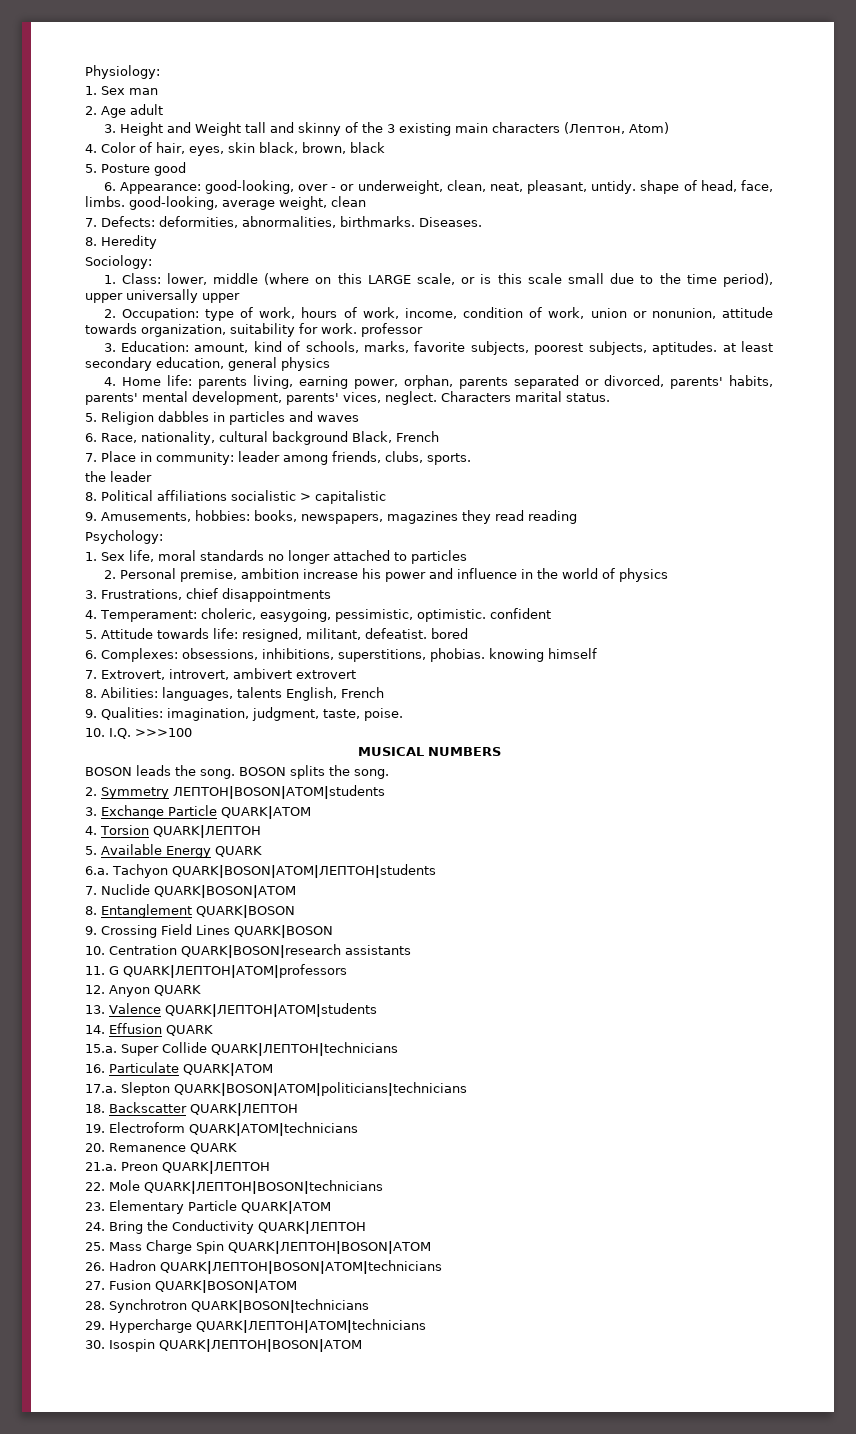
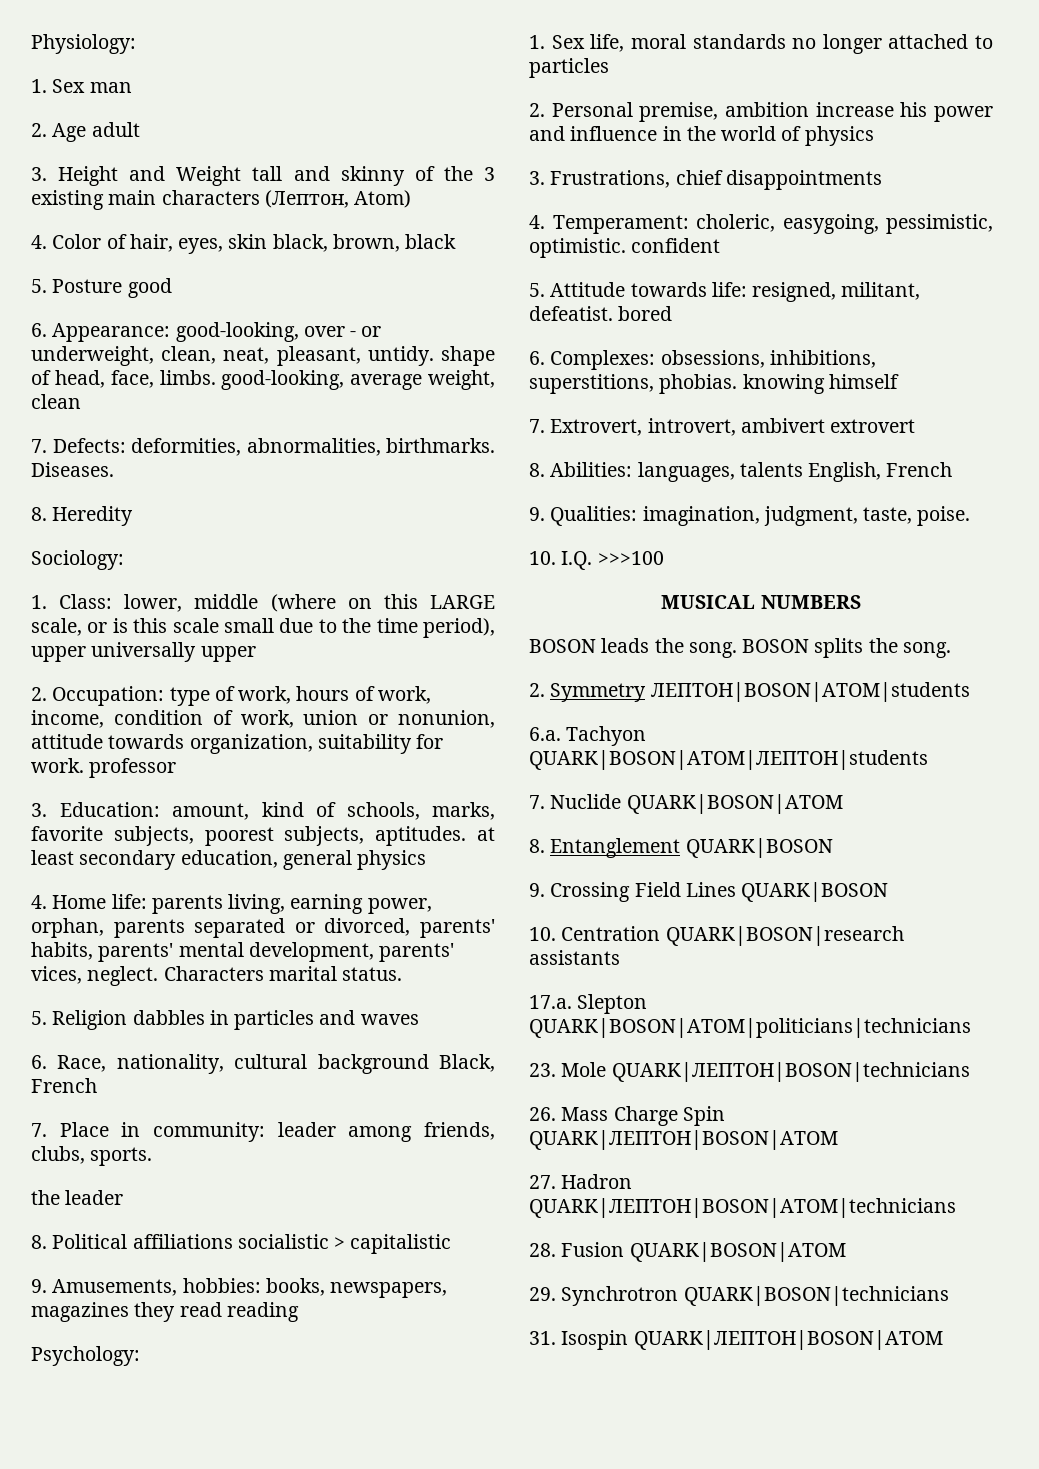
[85,805,311,819] [85,825,261,838] [85,844,262,858] // 3. Exchange Particle QUARK|ATOM // 4. Torsion QUARK|ЛЕПТОН // 5. Available Energy QUARK -> (970, 692) none
[85,964,347,978] [85,985,201,997] [85,1003,377,1017] [85,1023,213,1036] [85,1042,398,1056] [85,1062,273,1076] [85,1082,467,1096] [85,1102,298,1116] [85,1122,358,1136] [85,1143,237,1154] [85,1161,270,1174] [85,1180,383,1194] [85,1200,331,1214] [85,1220,366,1234] [85,1242,105,1251] 11. G QUARK|ЛЕПТОН|ATOM|professors // 12. Anyon QUARK // 13. Valence QUARK|ЛЕПТОН|ATOM|students // 14. Effusion QUARK // 15.a. Super Collide QUARK|ЛЕПТОН|technicians // 16. Particulate QUARK|ATOM // 17.a. Slepton QUARK|BOSON|ATOM|politicians|technicians // 18. Backscatter QUARK|ЛЕПТОН // 19. Electroform QUARK|ATOM|technicians // 20. Remanence QUARK // 21.a. Preon QUARK|ЛЕПТОН // 22. Mole QUARK|ЛЕПТОН|BOSON|technicians // 23. Elementary Particle QUARK|ATOM // 24. Bring the Conductivity QUARK|ЛЕПТОН // 25. -> [529,994,648,1014] [529,1018,971,1038] [529,1062,970,1082] [529,1107,556,1121] 17.a. Slepton QUARK|BOSON|ATOM|politicians|technicians // 23. Mole QUARK|ЛЕПТОН|BOSON|technicians // 26.
[85,1262,105,1271] 26. -> [529,1175,556,1189] 27.
[85,1281,105,1290] 27. -> [529,1243,556,1257] 28.
[85,1301,105,1310] 28. -> [529,1287,556,1301] 29.
[85,1319,426,1333] [85,1340,105,1349] 29. Hypercharge QUARK|ЛЕПТОН|ATOM|technicians // 30. -> [529,1331,556,1345] 31.

